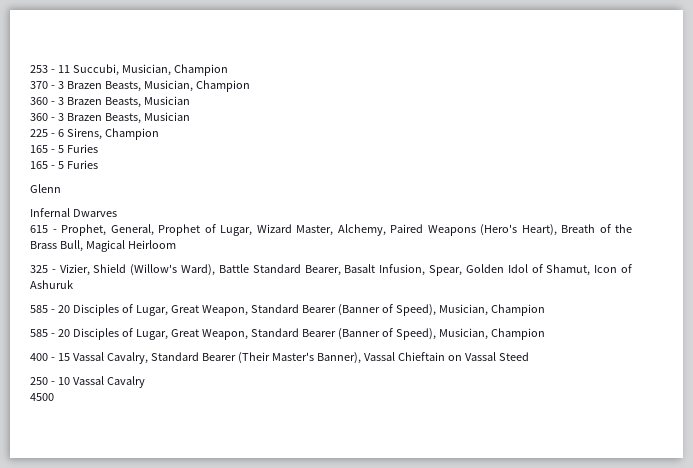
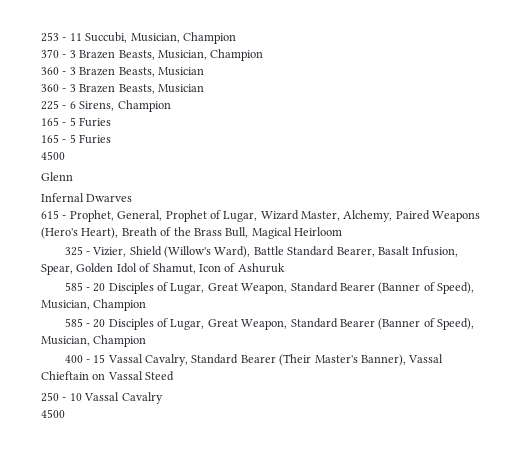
(98, 164) none -> [41,151,65,160] // 4500

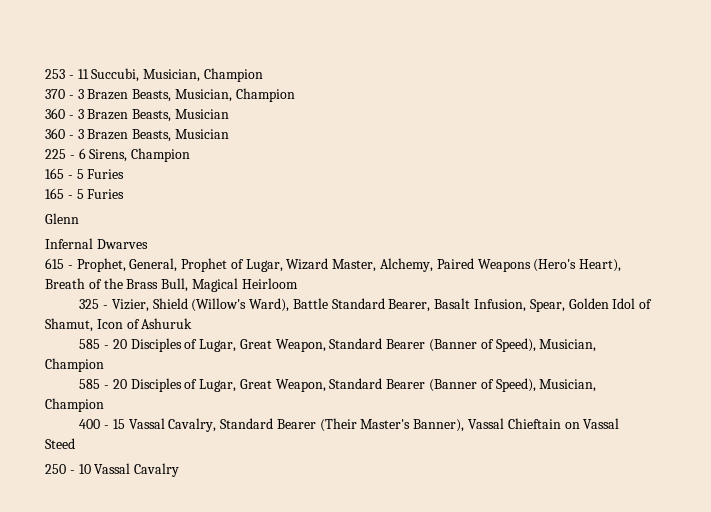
[41,151,65,160] // 4500 -> (125, 194) none
[41,409,65,418] // 4500 -> (180, 470) none

